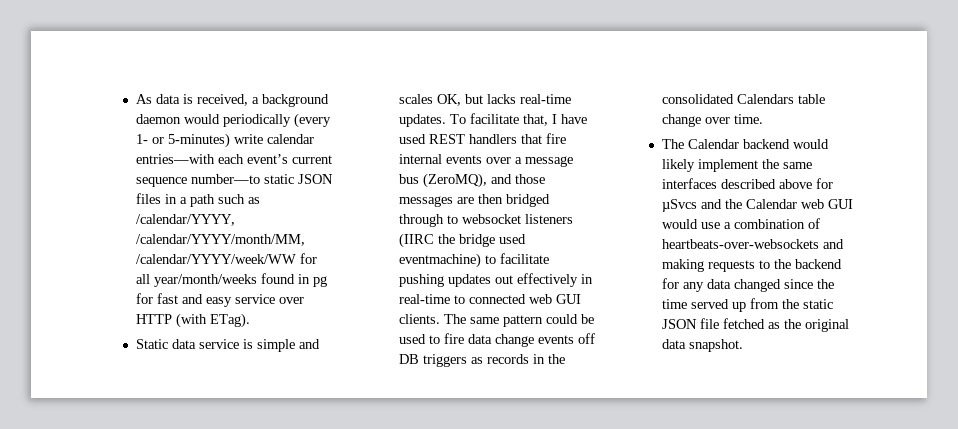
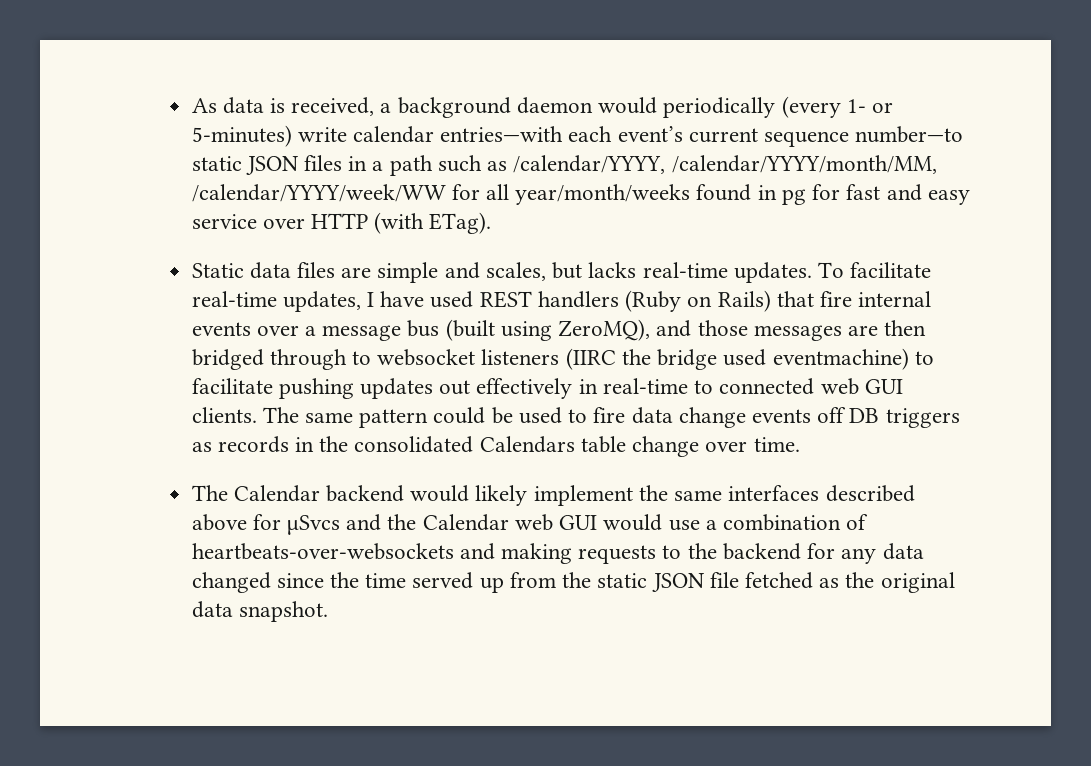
[199,339,321,352] [399,94,462,106] service is simple and scales OK, -> [297,262,546,283] files are simple and scales,
[523,114,549,126] that, -> [191,291,361,312] real-time updates,
(518, 139) none -> [625,290,771,312] (Ruby on Rails)
[423,173,488,188] (ZeroMQ), -> [445,319,651,341] (built using ZeroMQ),

